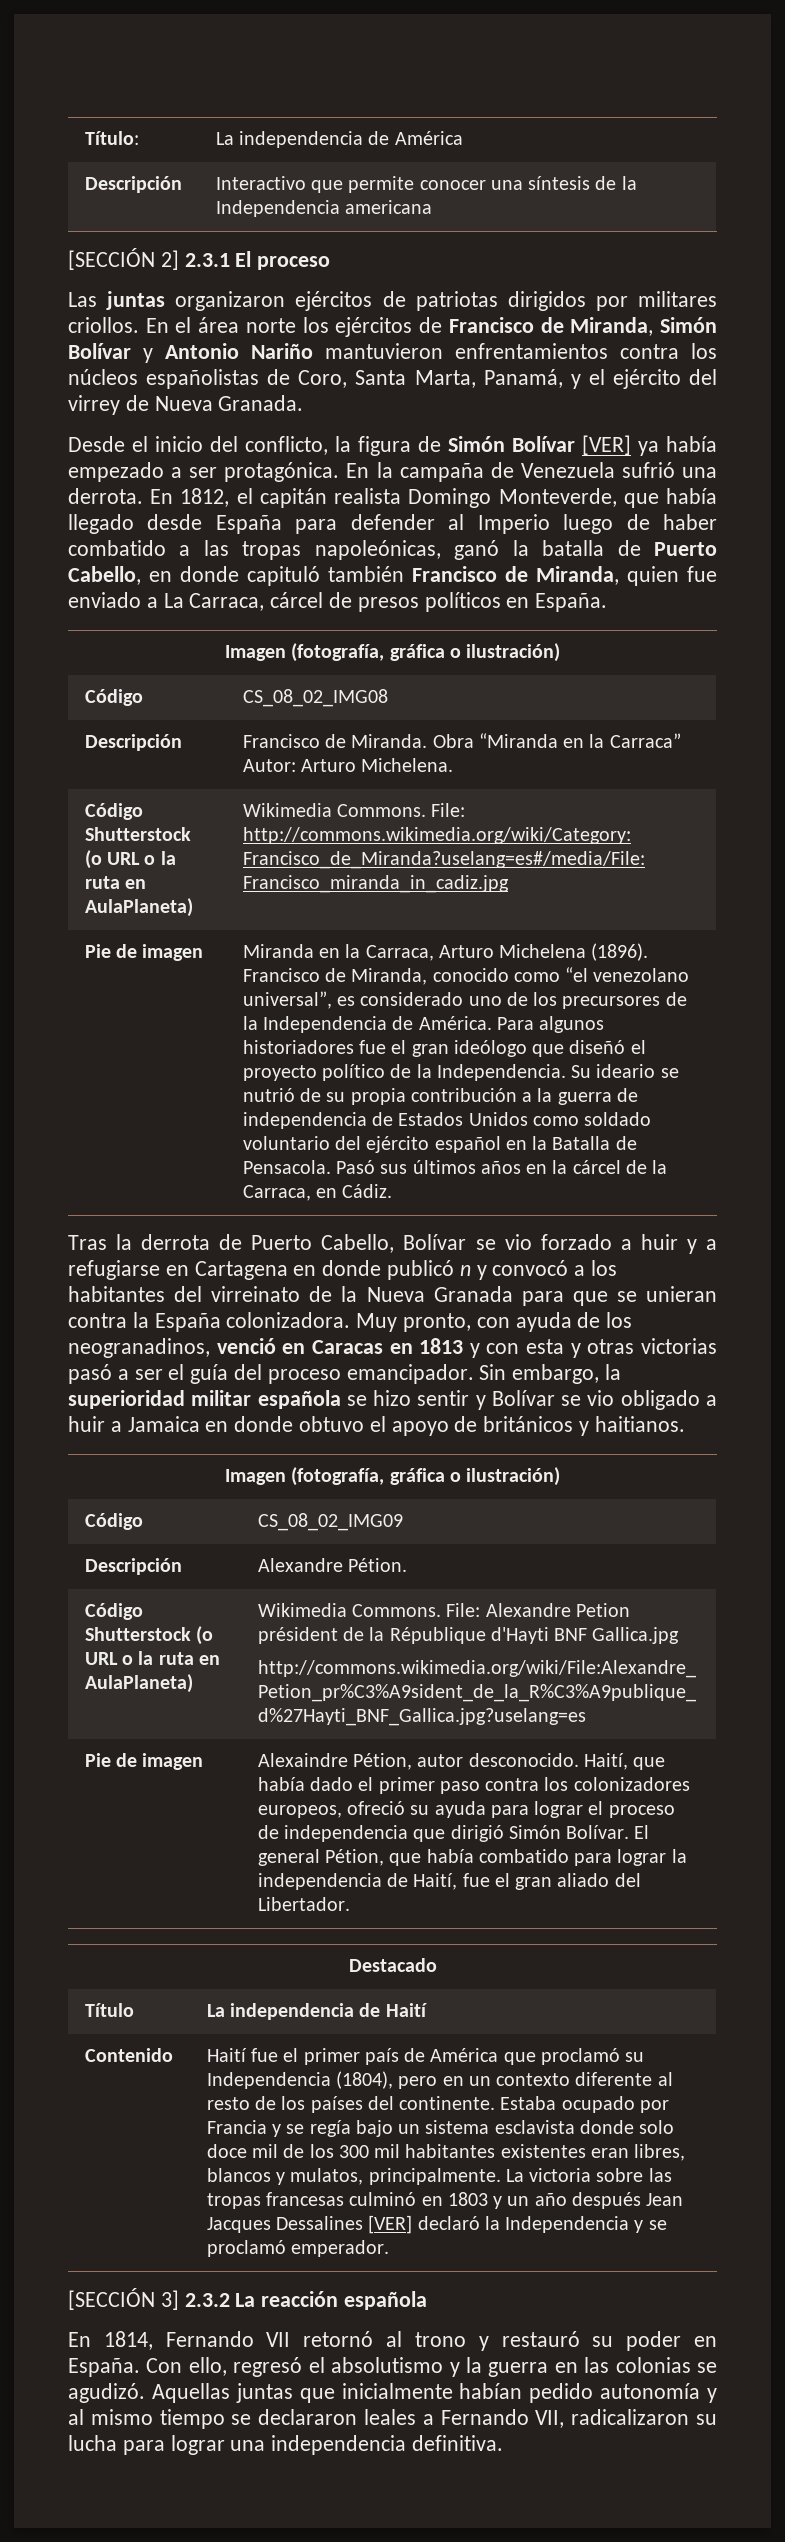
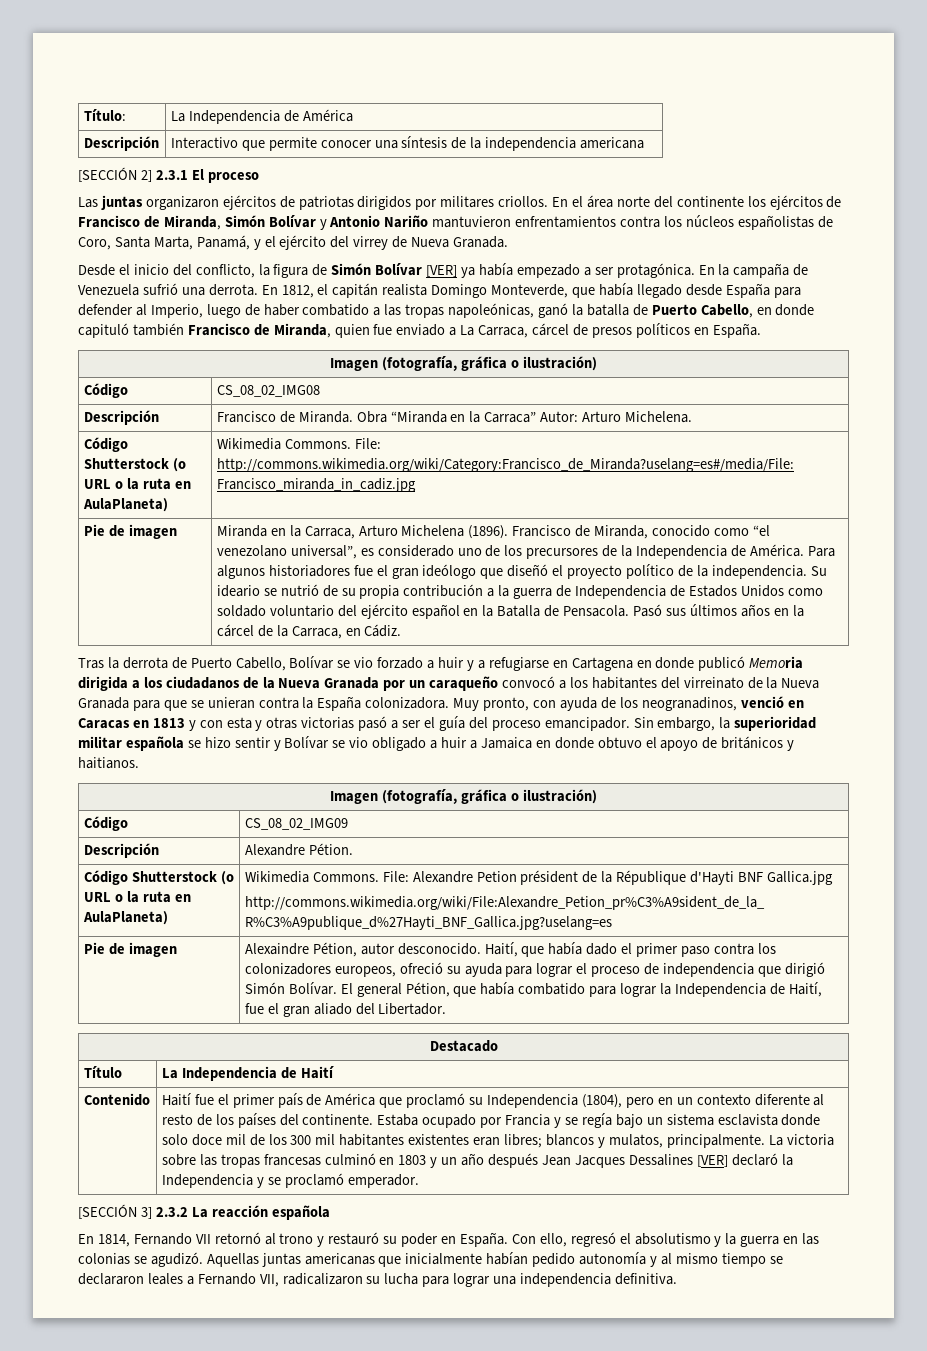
[239,131,364,148] independencia -> [188,110,280,124] Independencia
[215,200,340,217] Independencia -> [485,137,577,151] independencia
(296, 325) none -> [653,196,744,208] del continente
[477,514,550,534] Imperio -> [150,304,203,318] Imperio,
[436,1064,566,1081] Independencia. -> [711,565,807,579] independencia.
[242,1112,367,1129] independencia -> [574,585,666,599] Independencia
[459,1265,487,1280] n y -> [749,656,804,669] [78,676,499,691] Memoria dirigida a los ciudadanos de la Nueva Granada por un caraqueño
[257,1873,382,1890] independencia -> [674,983,766,997] Independencia
[230,2003,355,2020] independencia -> [181,1066,277,1081] Independencia
[634,2144,686,2161] libres, -> [504,1134,543,1148] libres;
(293, 2393) none -> [304,1253,375,1265] americanas

